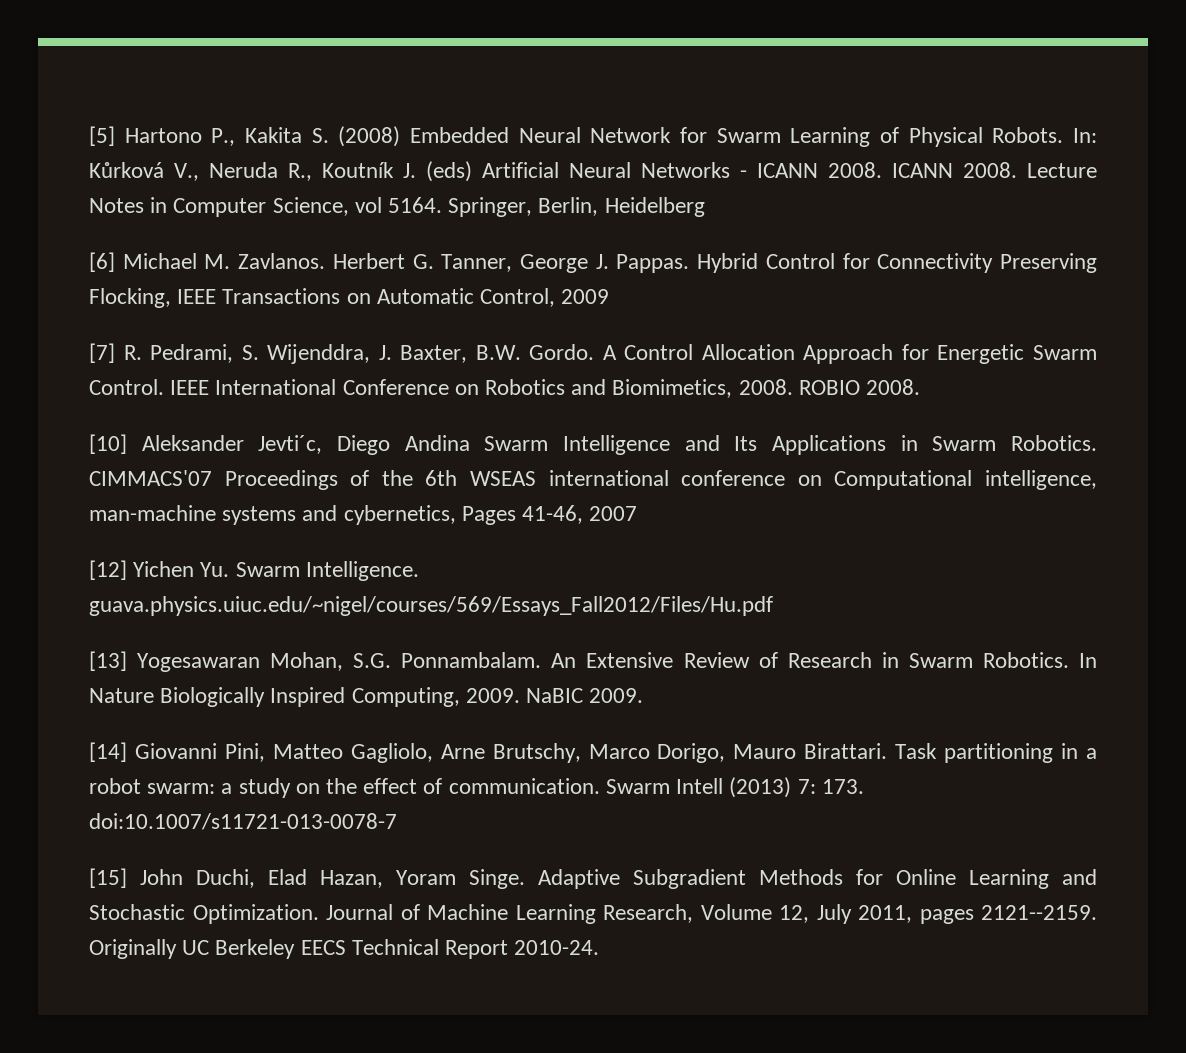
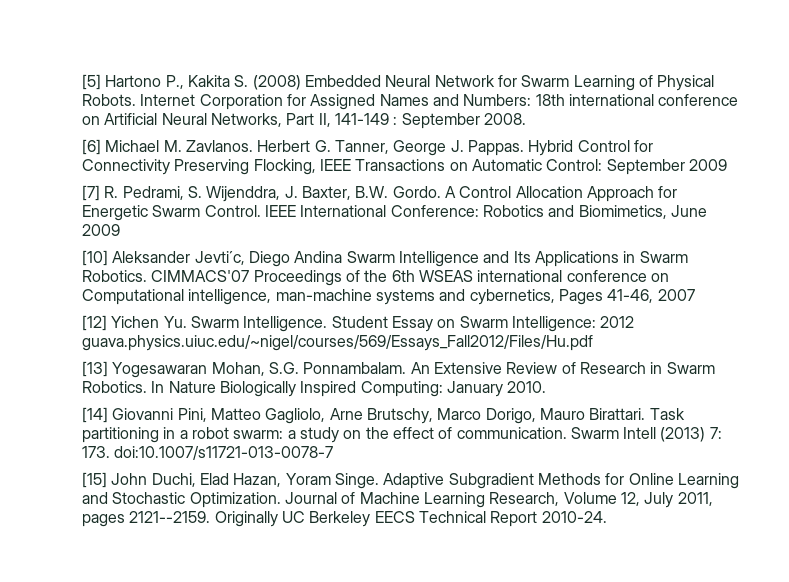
[1072,128,1097,143] [89,161,1097,182] [89,197,705,217] In: Kůrková V., Neruda R., Koutník J. (eds) Artificial Neural Networks - ICANN 2008. ICANN 2008. Lecture Notes in Computer Science, vol 5164. Springer, Berlin, Heidelberg -> [140,94,739,110] [82,113,526,129] Internet Corporation for Assigned Names and Numbers: 18th international conference on Artificial Neural Networks, Part II, 141-149 : September 2008.
[480,288,556,307] Control, -> [546,159,685,175] Control: September
[342,379,479,395] Conference on -> [390,205,479,217] Conference:
[738,379,921,395] 2008. ROBIO 2008. -> [670,205,707,217] [82,224,120,236] June 2009
(419, 571) none -> [331,316,635,332] Student Essay on Swarm Intelligence: 2012
[351,687,644,707] Computing, 2009. NaBIC 2009. -> [360,381,547,397] Computing: January 2010.

